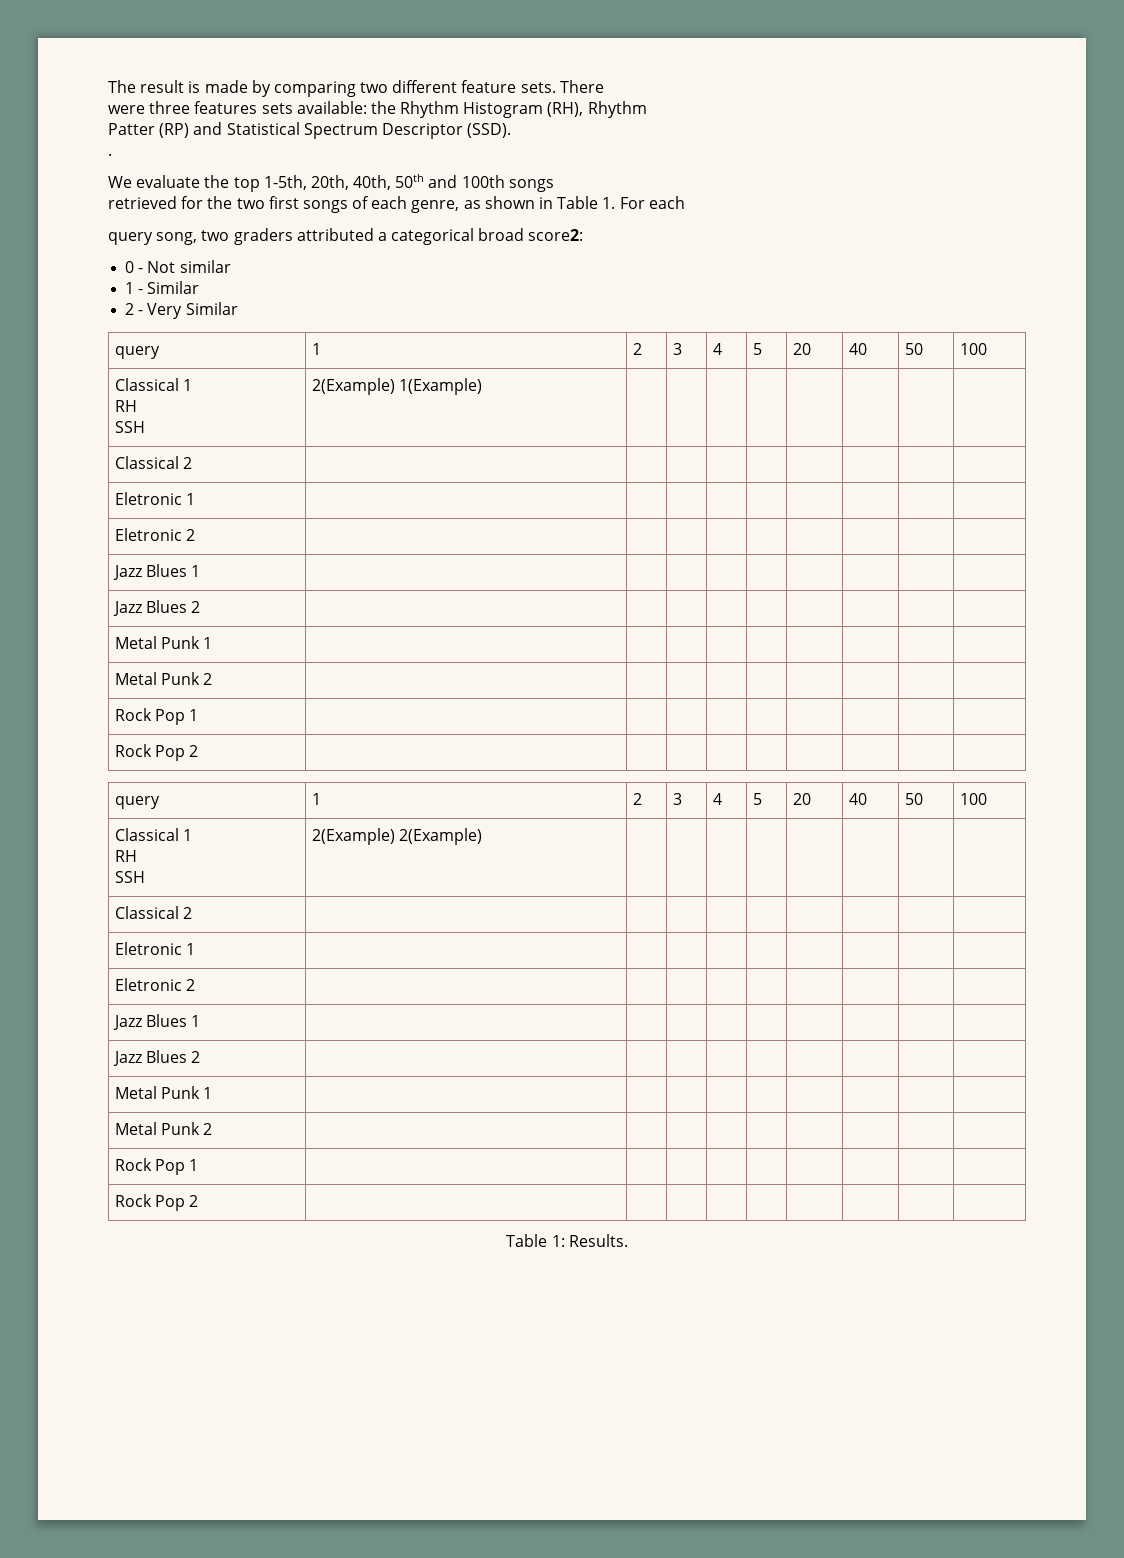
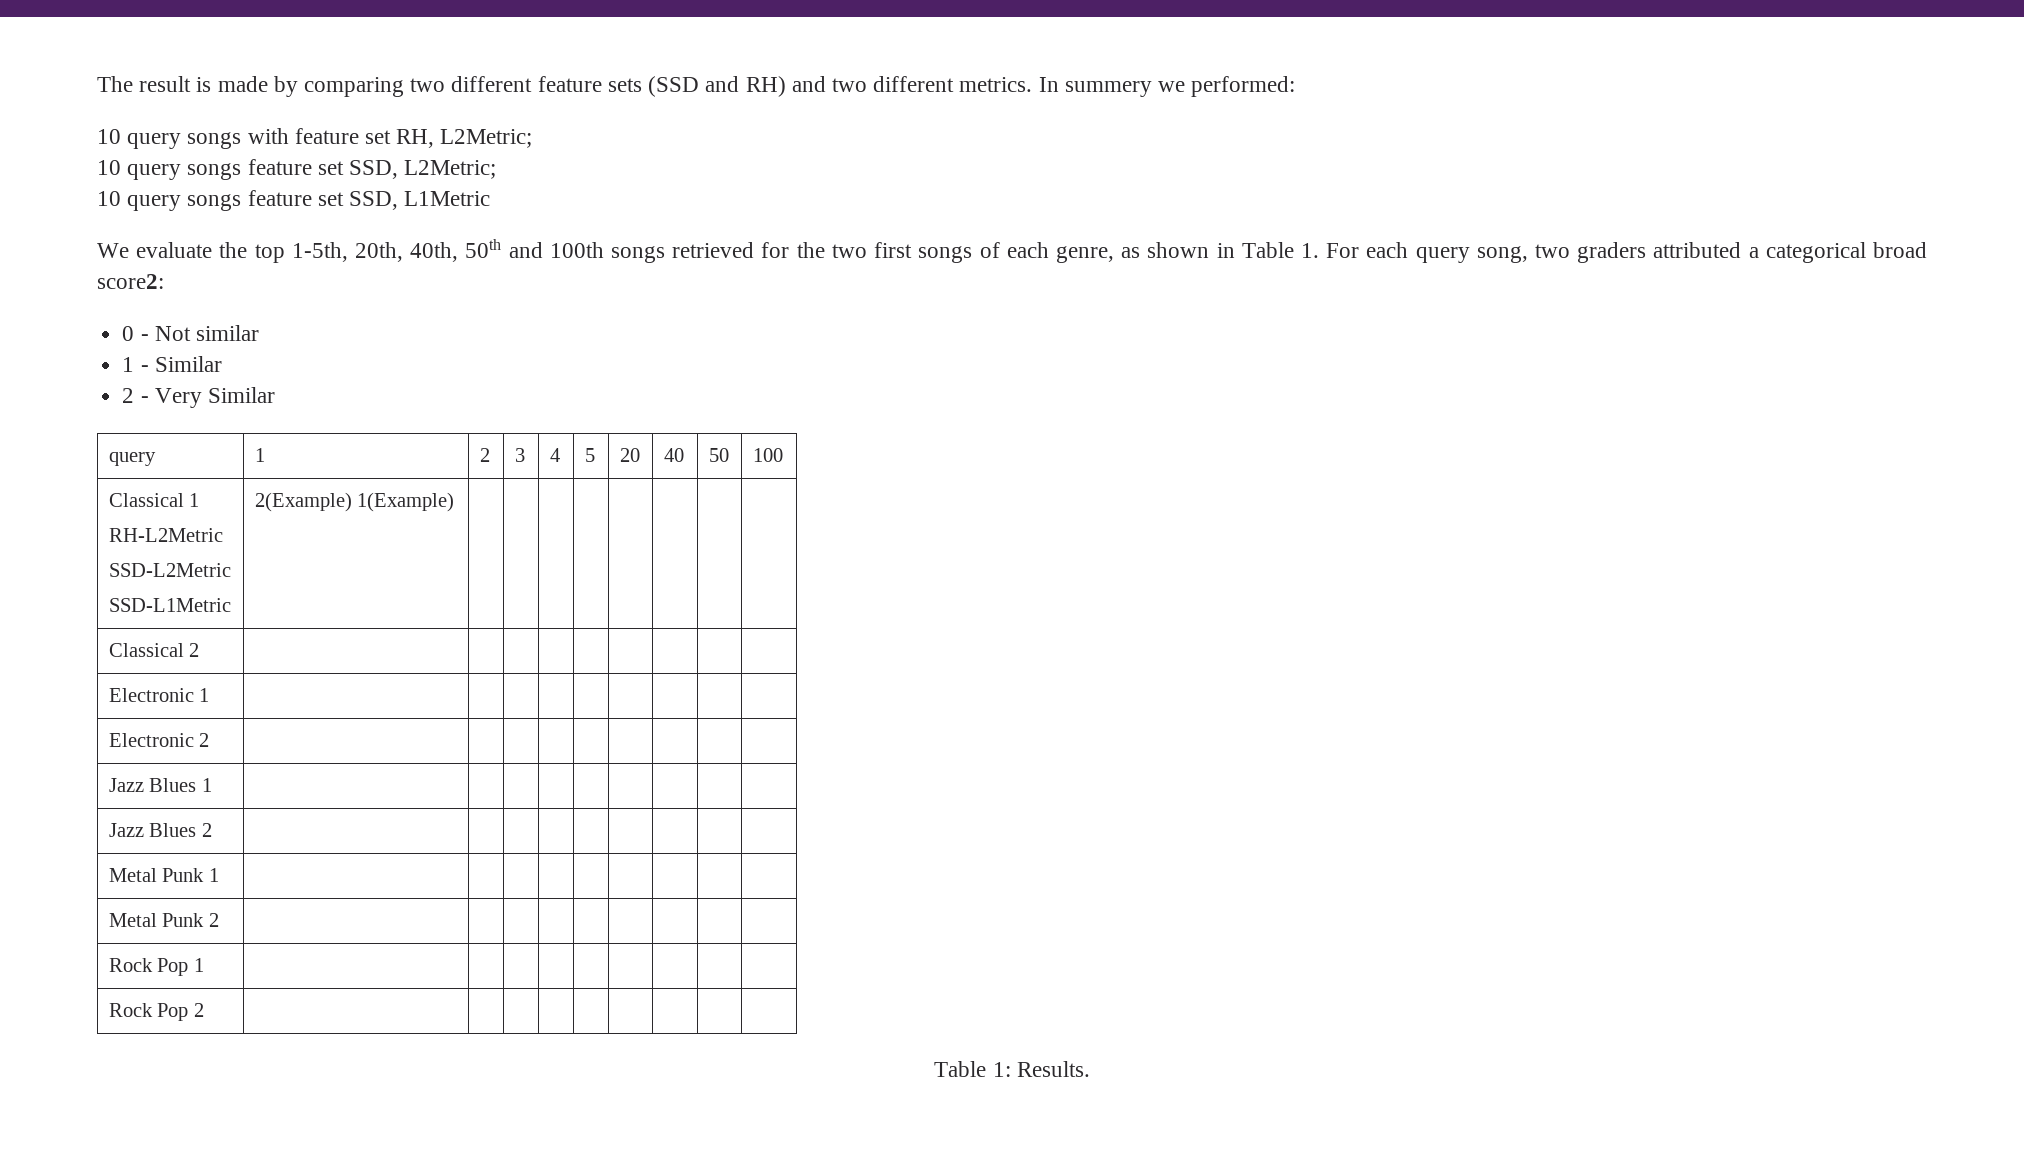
[520,80,604,93] [108,101,647,118] [108,122,512,139] [108,153,112,156] sets. There // were three features sets available: the Rhythm Histogram (RH), Rhythm // Patter (RP) and Statistical Spectrum Descriptor (SSD). // . -> [607,76,1296,97] [97,128,533,149] [97,159,497,180] [97,190,491,211] sets (SSD and RH) and two different metrics. In summery we performed: // 10 query songs with feature set RH, L2Metric; // 10 query songs feature set SSD, L2Metric; // 10 query songs feature set SSD, L1Metric
(554, 185) // -> (666, 254) none
(685, 202) // -> (1409, 250) none
[114,400,137,412] [114,421,145,433] RH // SSH -> [108,528,223,542] [108,563,231,577] [108,598,231,612] RH-L2Metric // SSD-L2Metric // SSD-L1Metric
[114,492,195,505] [114,528,195,541] [112,564,200,580] [112,600,200,616] [114,636,212,649] [114,672,212,685] [114,708,198,725] [114,744,198,761] [114,796,160,809] [311,793,321,805] [632,793,642,805] [672,793,682,805] [712,793,722,805] [752,793,762,805] [792,793,811,805] [848,793,867,805] [904,793,923,805] [959,793,987,805] [114,828,192,841] [114,850,137,862] [114,871,145,883] [311,828,482,845] [114,906,192,919] [114,942,195,955] [114,978,182,991] Eletronic 1 | | | | | | | | | // Eletronic 2 | | | | | | | | | // Jazz Blues 1 | | | | | | | | | // Jazz Blues 2 | | | | | | | | | // Metal Punk 1 | | | | | | | | | // Metal Punk 2 | | | | | | | | | // Rock Pop 1 | | | | | | | | | // Rock Pop 2 | | | | | | | | | // query | 1 | 2 | 3 | 4 | 5 | 20 | 40 | 50 | 100 // Classical 1 // RH // SSH | 2(Example) 2(Example) | | | | | | | | // Classical 2 | | | | | | | | | // Eletronic 1 | | | | | | | | | // Eletronic -> [108,688,210,702] [108,733,194,747] Electronic 1 | | | | | | | | | // Electronic

